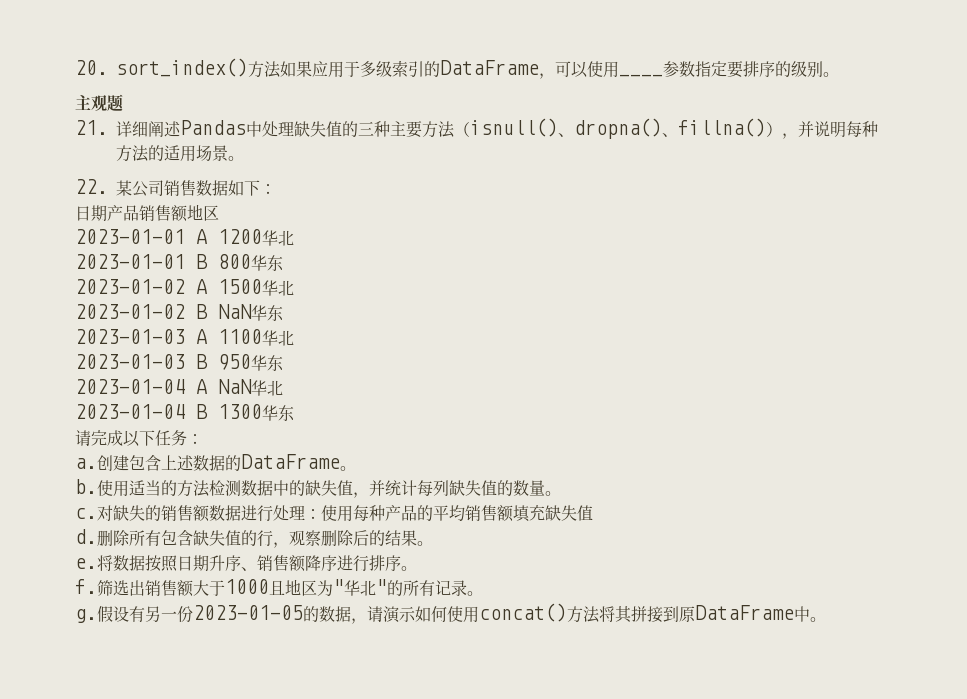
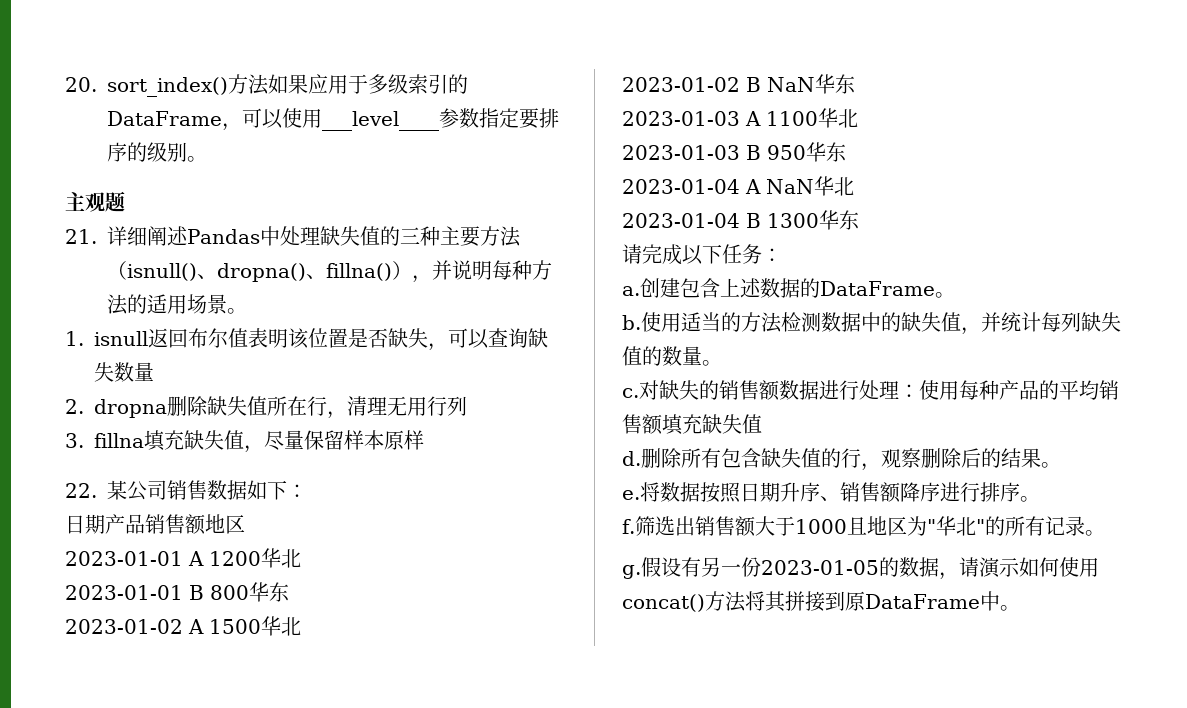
[619,74,663,77] ____ -> [322,111,439,131] ___level____
(244, 158) none -> [65,328,548,351] [94,362,154,382] [65,396,467,419] [65,430,424,453] // 1. isnull返回布尔值表明该位置是否缺失，可以查询缺失数量 // 2. dropna删除缺失值所在行，清理无用行列 // 3. fillna填充缺失值，尽量保留样本原样

